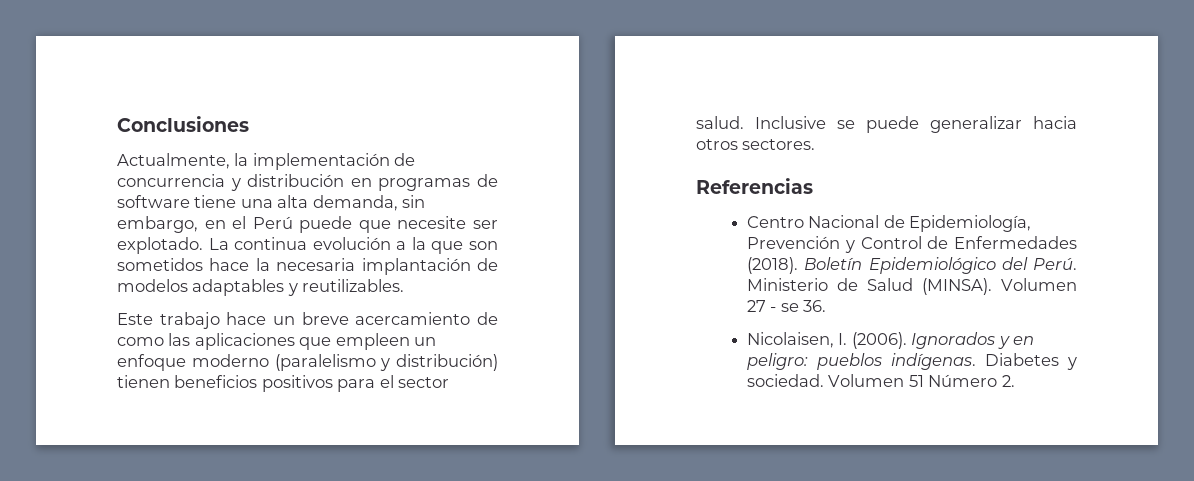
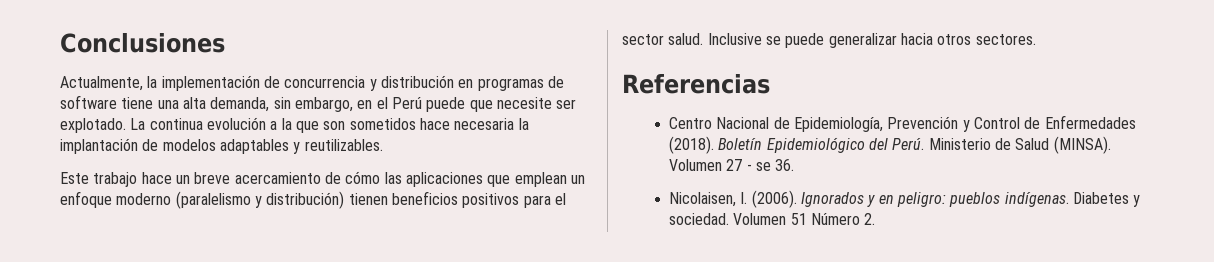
[255,258,356,271] la necesaria -> [454,118,529,130] necesaria la
[117,337,164,346] como -> [345,171,381,184] cómo
[335,333,410,350] empleen -> [514,172,567,187] emplean

